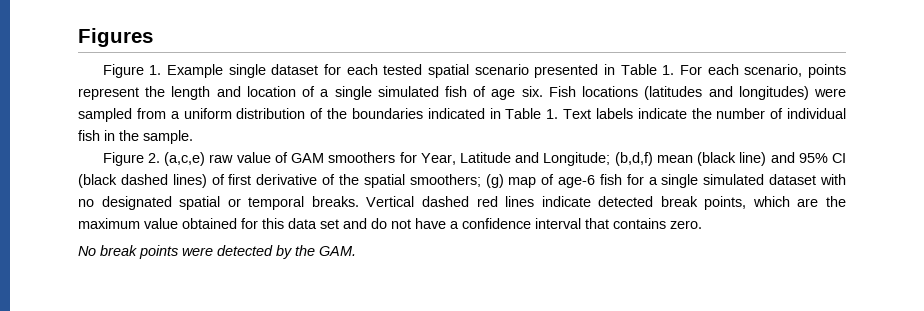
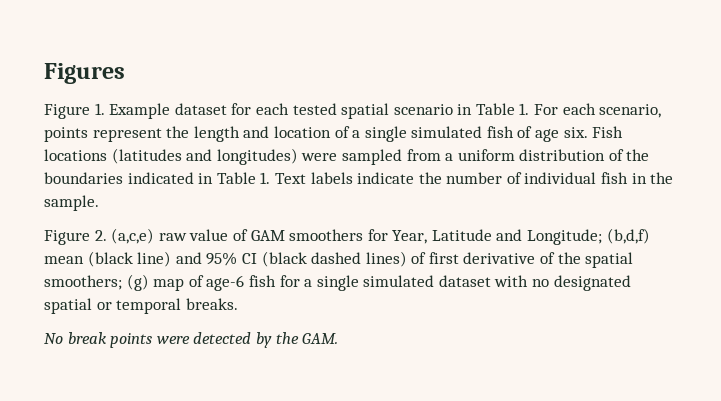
[228,64,266,78] single -> (171, 111) none
[534,64,599,78] presented -> (453, 109) none
[366,196,846,210] [78,218,702,229] Vertical dashed red lines indicate detected break points, which are the maximum value obtained for this data set and do not have a confidence interval that contains zero. -> (238, 304) none

